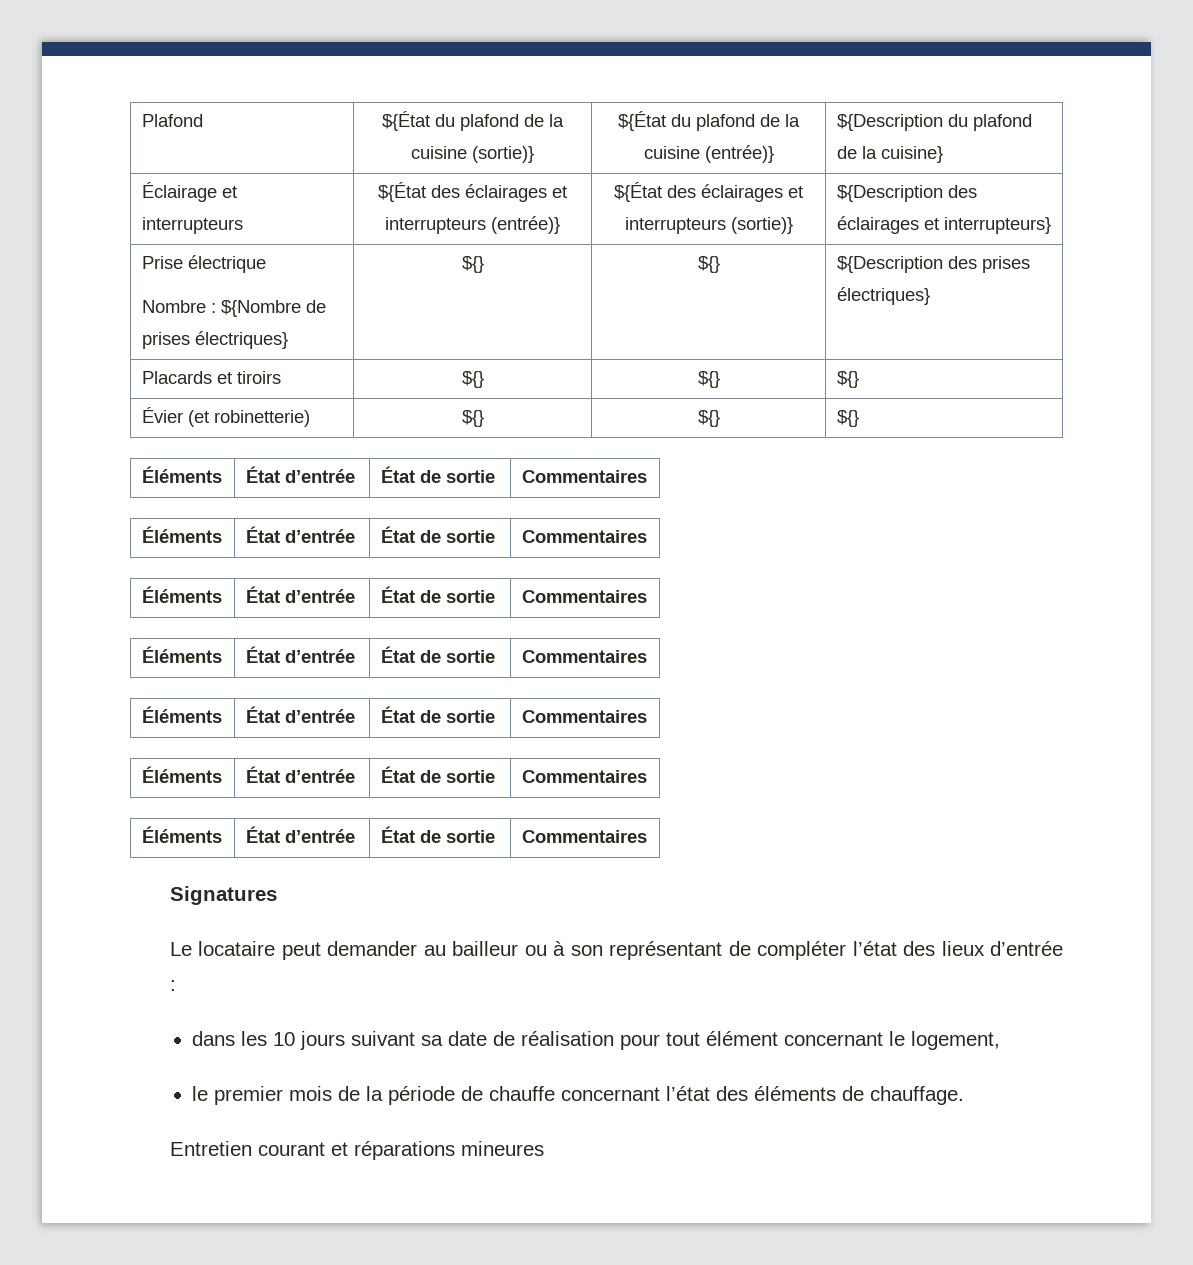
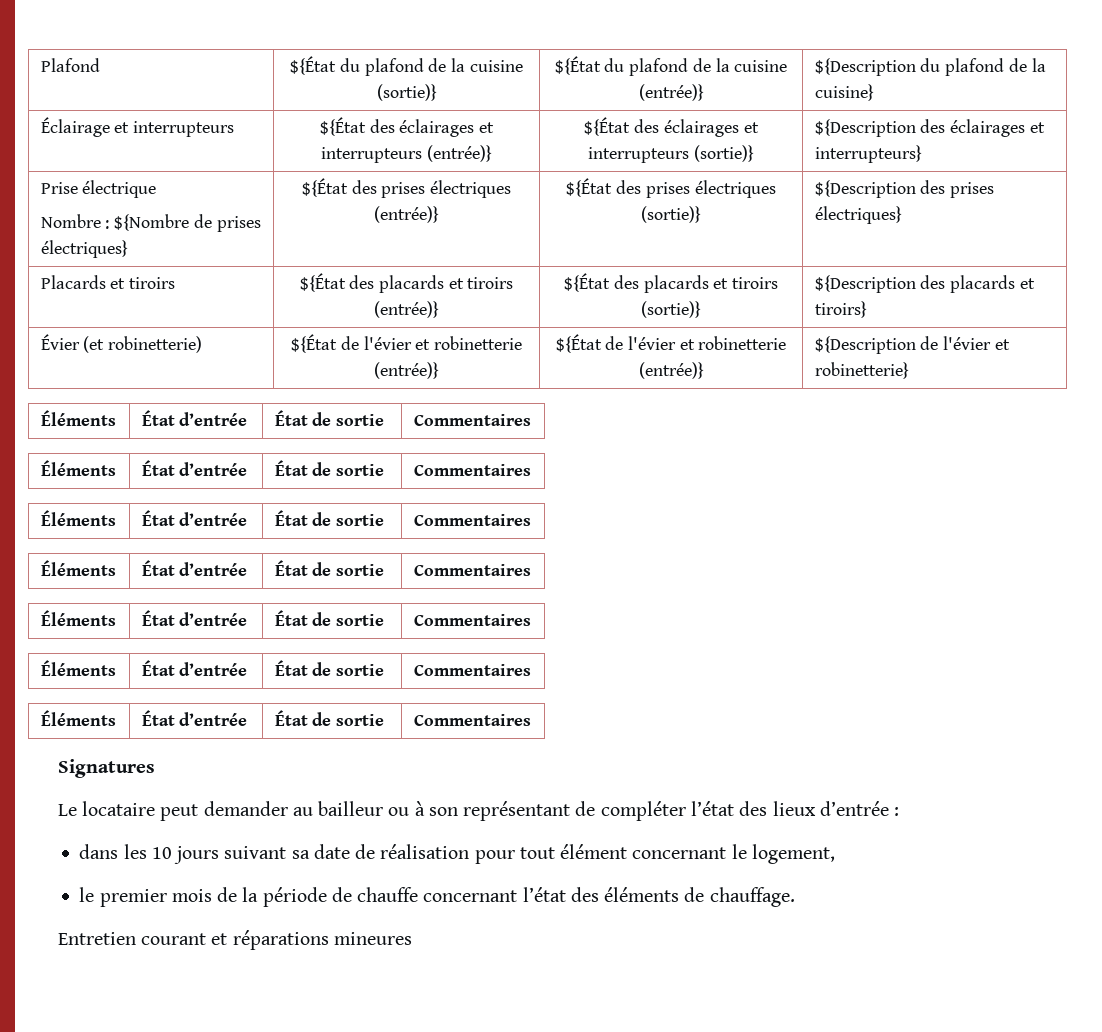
[461,256,484,273] [697,256,720,273] ${} | ${} -> [301,178,512,198] [374,206,439,223] [566,178,776,198] [641,206,701,223] ${État des prises électriques (entrée)} | ${État des prises électriques (sortie)}
[461,371,484,388] [697,371,720,388] [836,371,859,388] [141,407,310,427] [461,410,484,427] [697,410,720,427] [836,410,859,427] ${} | ${} | ${} // Évier (et robinetterie) | ${} | ${} | ${} -> [299,273,514,293] [374,301,439,318] [564,273,778,293] [641,301,701,318] [814,275,1035,293] [814,301,867,318] [40,334,203,353] [291,334,522,353] [374,362,439,379] [555,334,787,353] [638,362,704,379] [814,336,1010,354] [814,362,909,379] ${État des placards et tiroirs (entrée)} | ${État des placards et tiroirs (sortie)} | ${Description des placards et tiroirs} // Évier (et robinetterie) | ${État de l'évier et robinetterie (entrée)} | ${État de l'évier et robinetterie (entrée)} | ${Description de l'évier et robinetterie}

